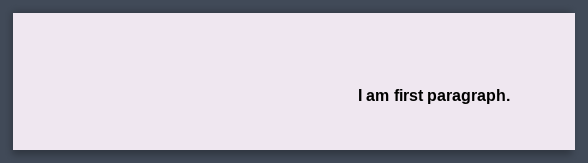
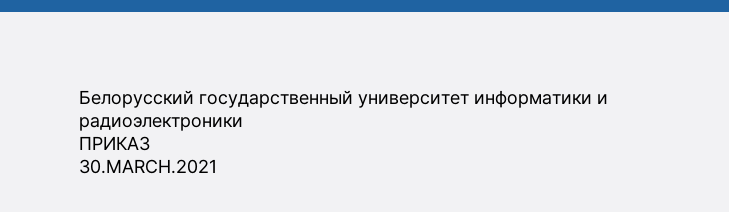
[358,89,510,104] I am first paragraph. -> [79,90,608,108] [79,117,243,131] [79,136,150,151] [79,159,217,174] Белорусский государственный университет информатики и радиоэлектроники // ПРИКАЗ // 30.MARCH.2021

